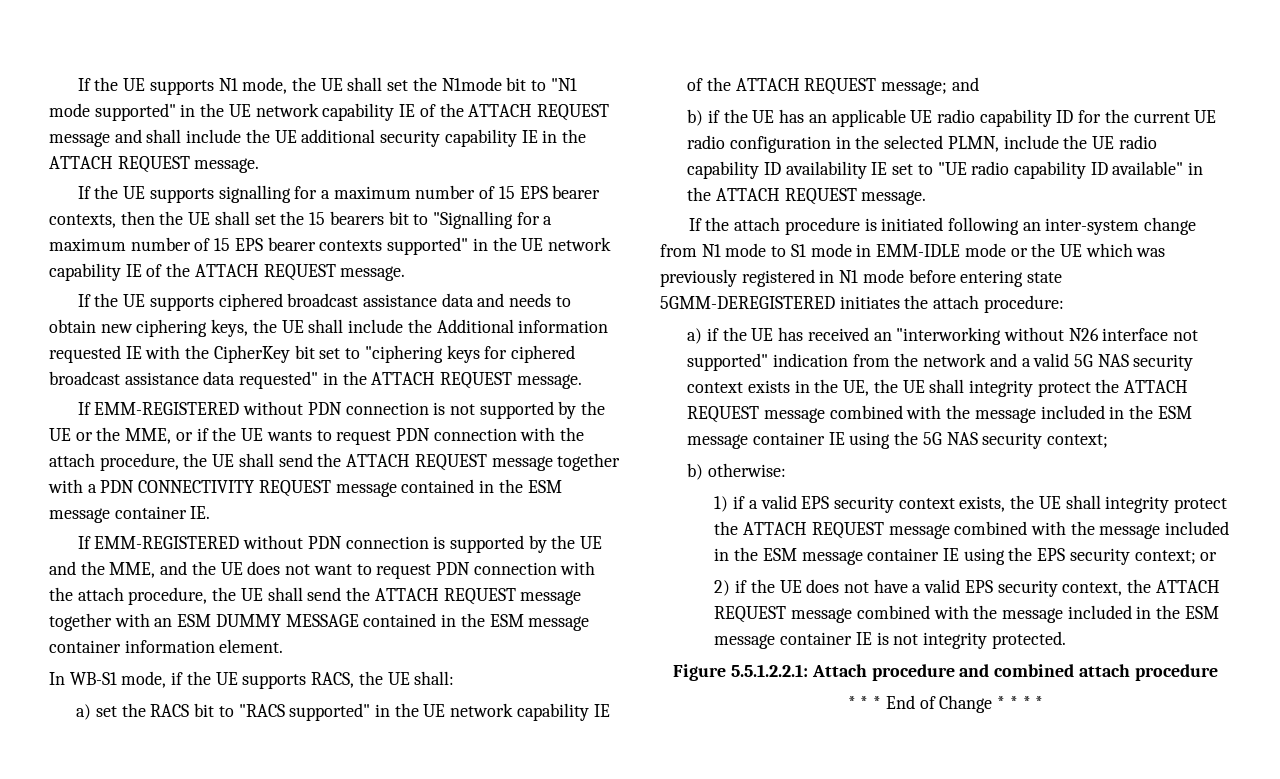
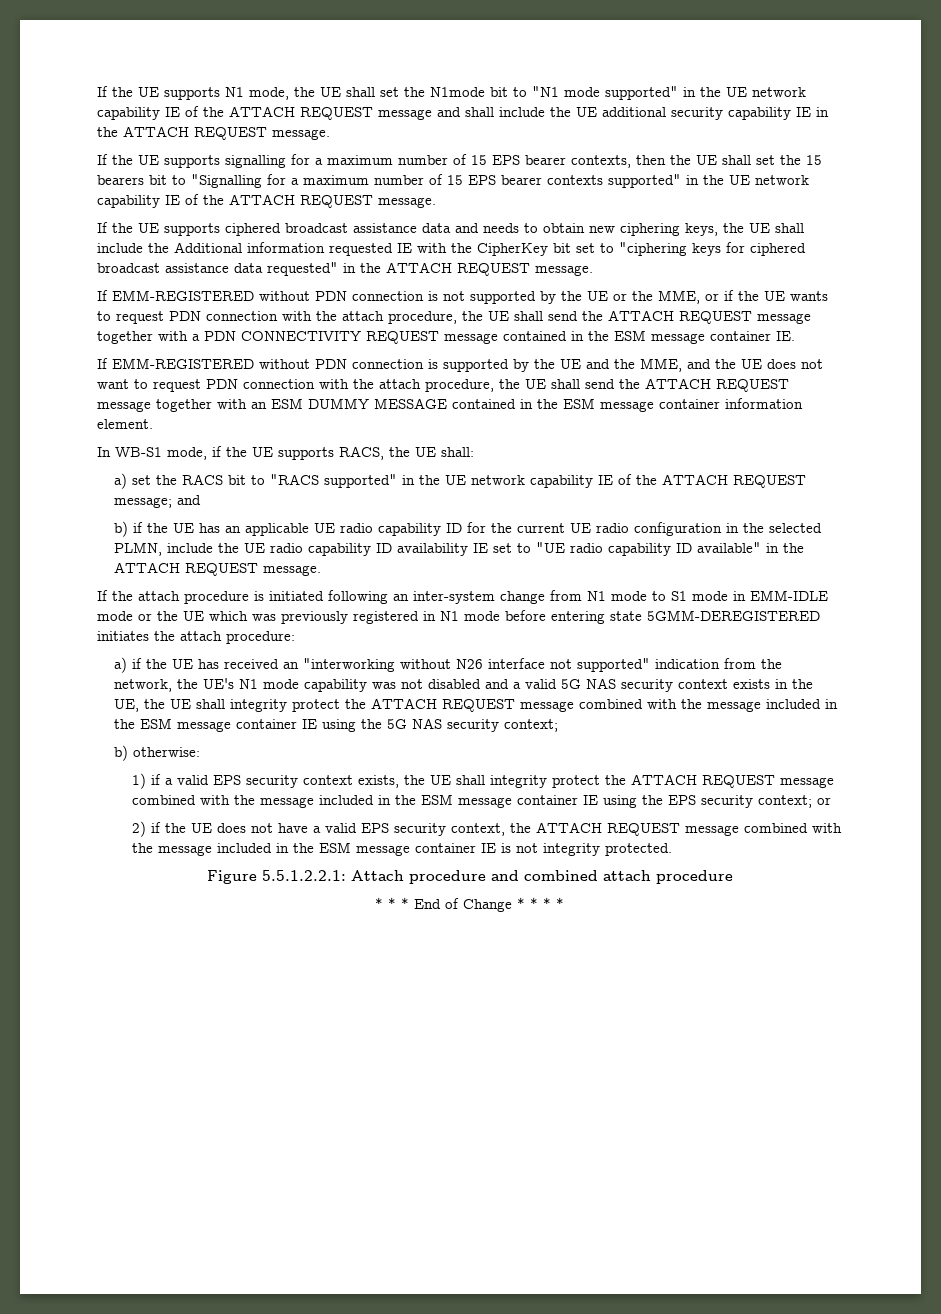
[923,353,987,367] network -> [114,678,482,692] network, the UE's N1 mode capability was not disabled

